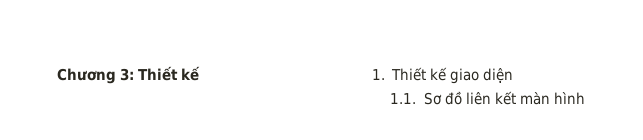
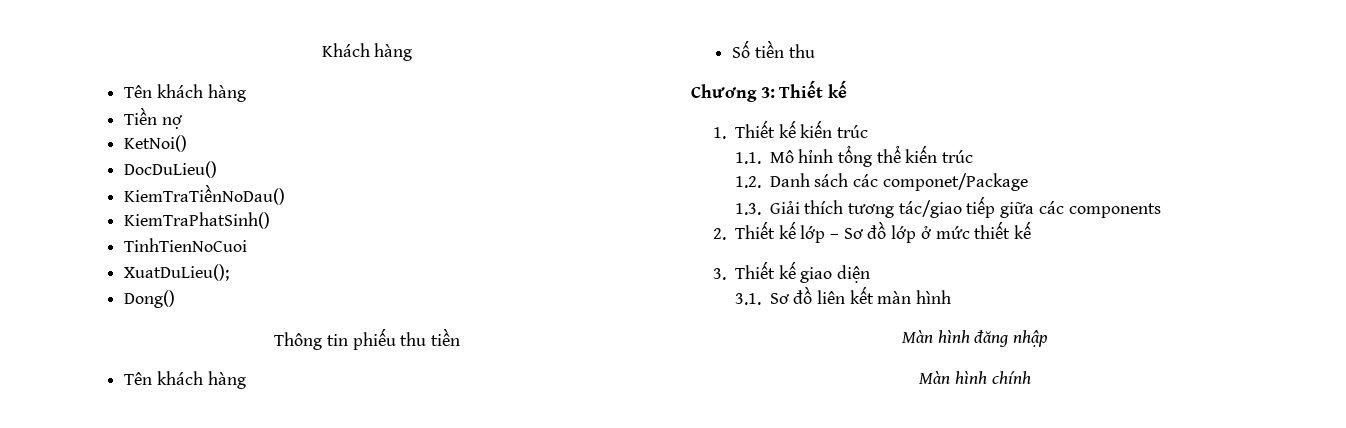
[57,66,201,84] [371,69,385,80] Chương 3: Thiết kế // 1. -> [321,43,413,61] [124,84,246,102] [124,107,182,129] [124,135,188,152] [124,161,218,178] [124,184,286,205] [124,212,271,229] [124,238,248,252] [124,264,230,281] [124,290,176,308] [274,328,460,350] [124,371,246,389] [732,40,815,58] [691,80,848,102] [712,120,868,139] [734,145,974,167] [734,173,1028,191] [734,196,1161,218] [712,221,1032,243] [712,268,726,280] Khách hàng // Tên khách hàng // Tiền nợ // KetNoi() // DocDuLieu() // KiemTraTiềnNoDau() // KiemTraPhatSinh() // TinhTienNoCuoi // XuatDuLieu(); // Dong() // Thông tin phiếu thu tiền // Tên khách hàng // Số tiền thu // Chương 3: Thiết kế // 1. Thiết kế kiến trúc // 1.1. Mô hỉnh tổng thể kiến trúc // 1.2. Danh sách các componet/Package // 1.3. Giải thích tương tác/giao tiếp giữa các components // 2. Thiết kế lớp – Sơ đồ lớp ở mức thiết kế // 3.
[390,93,417,104] 1.1. -> [734,293,761,305] 3.1.
(585, 98) none -> [901,330,1049,347] [919,371,1031,384] // Màn hình đăng nhập // Màn hình chính

